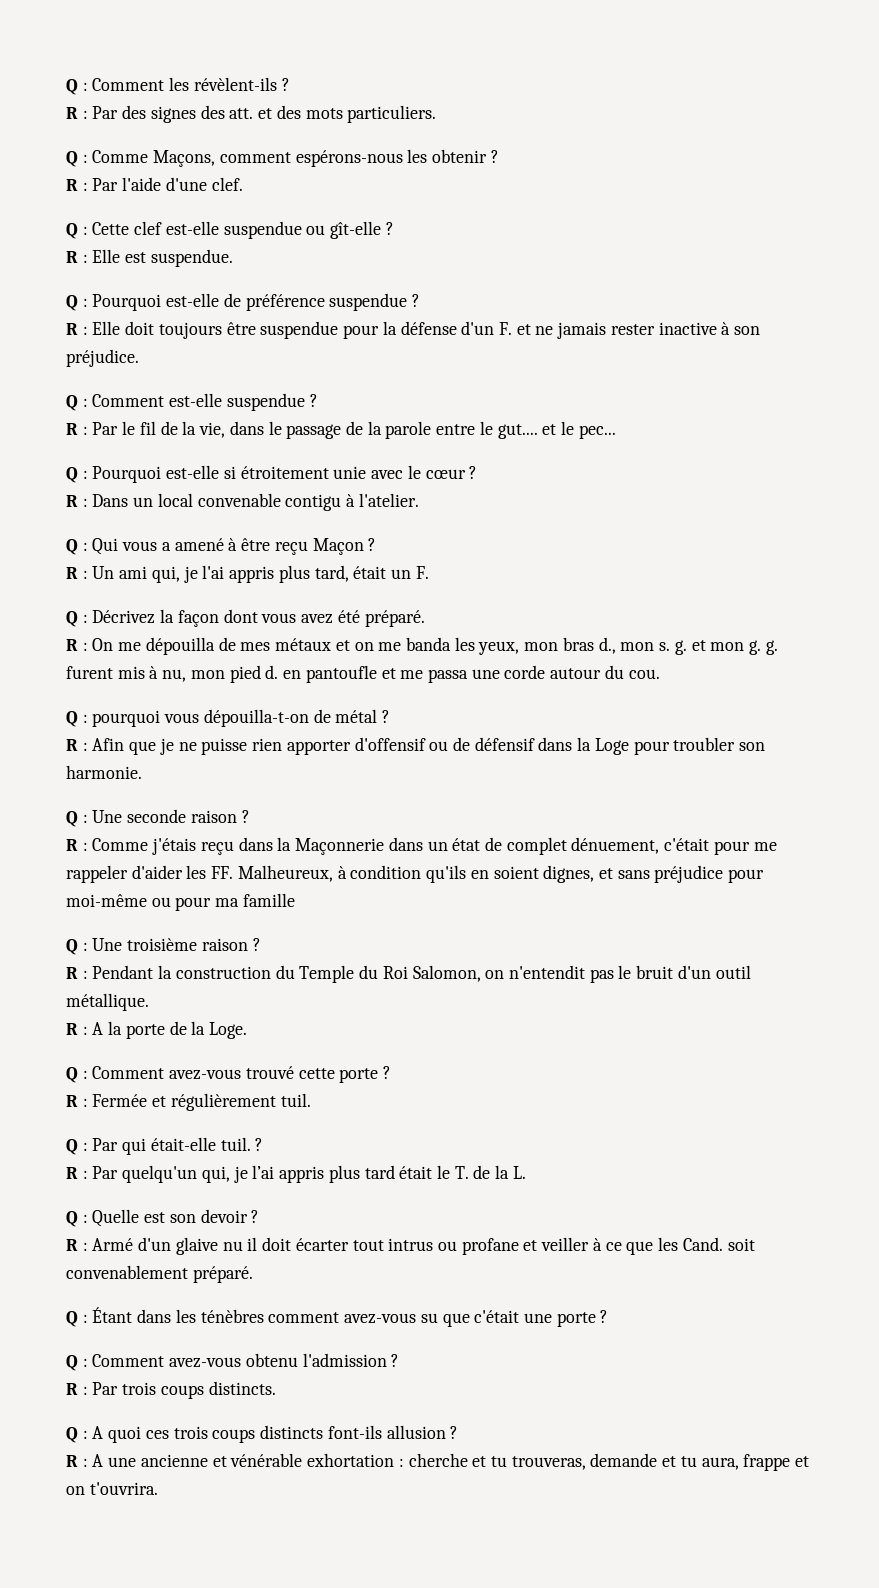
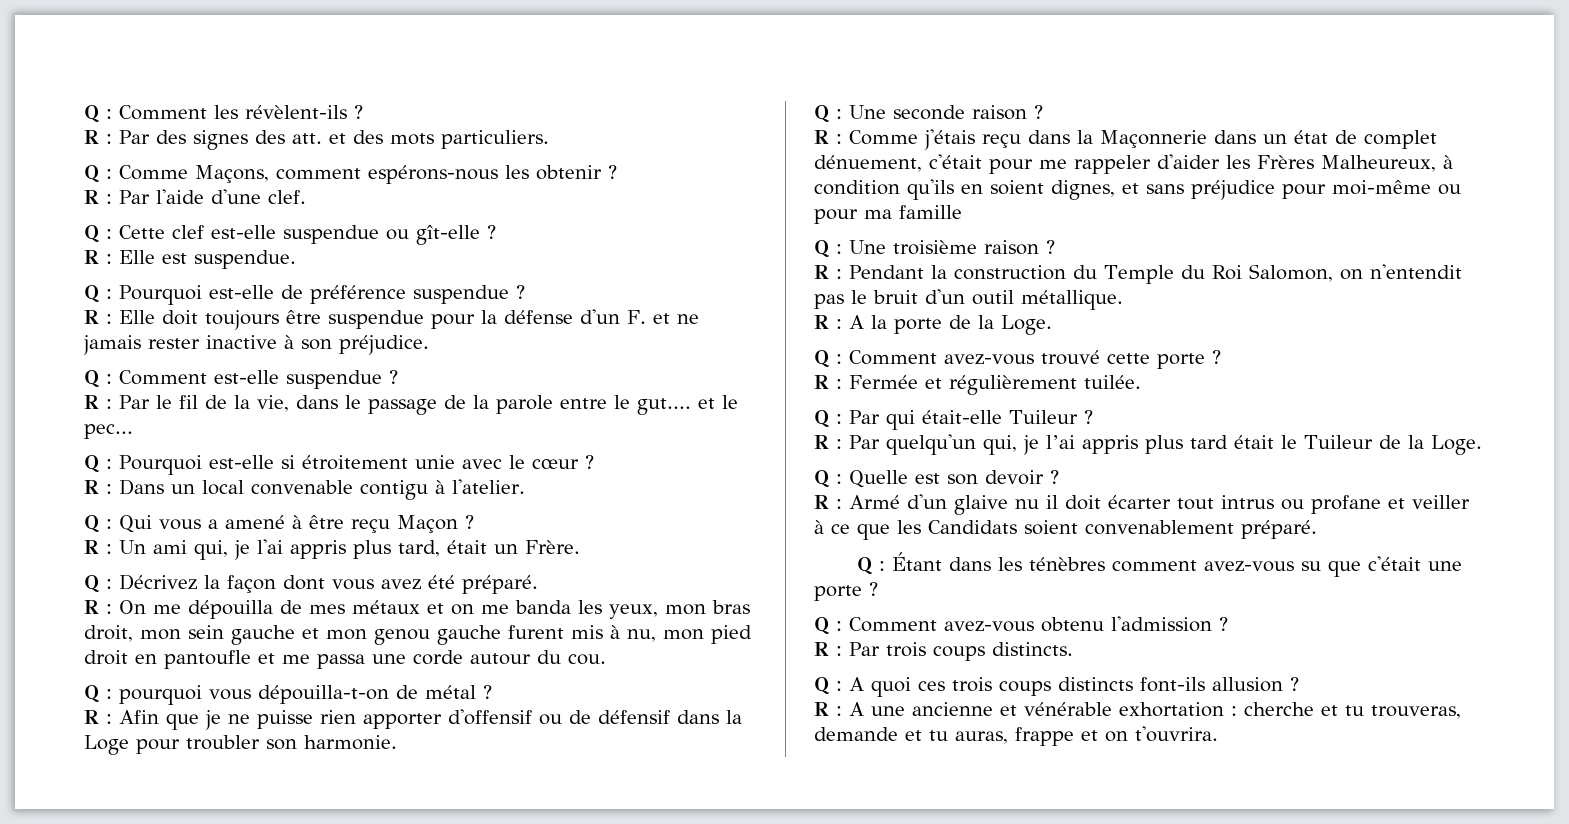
[415,566,429,579] F. -> [525,540,580,554] Frère.
[598,637,778,655] d., mon s. g. et mon g. g. -> [84,625,501,645] droit, mon sein gauche et mon genou gauche
[265,665,279,679] d. -> [84,650,128,665] droit
[211,866,234,879] FF. -> [1257,155,1314,169] Frères
[280,1093,311,1107] tuil. -> [1084,375,1141,389] tuilée.
[220,1137,251,1151] tuil. -> [1008,410,1078,424] Tuileur
[454,1165,526,1179] T. de la L. -> [1303,435,1482,455] Tuileur de la Loge.
[682,1237,755,1251] Cand. soit -> [928,520,1078,535] Candidats soient
[701,1457,739,1470] aura, -> [955,731,1008,744] auras,

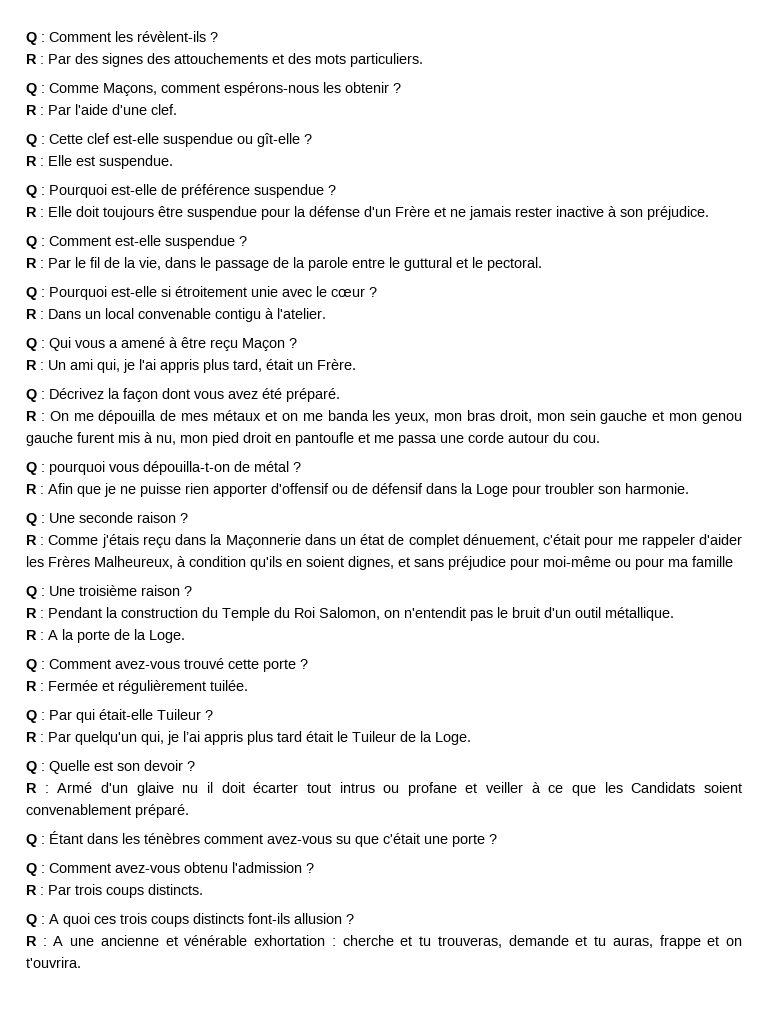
[291,133,322,144] att. -> [174,53,268,64] attouchements
[627,310,646,324] F. -> [395,206,430,217] Frère
[636,398,691,415] gut.... -> [404,257,452,271] guttural
[84,424,133,439] pec... -> [487,257,542,271] pectoral.

